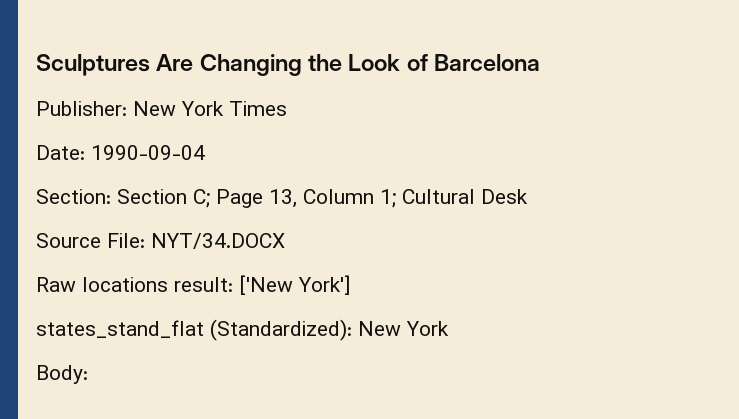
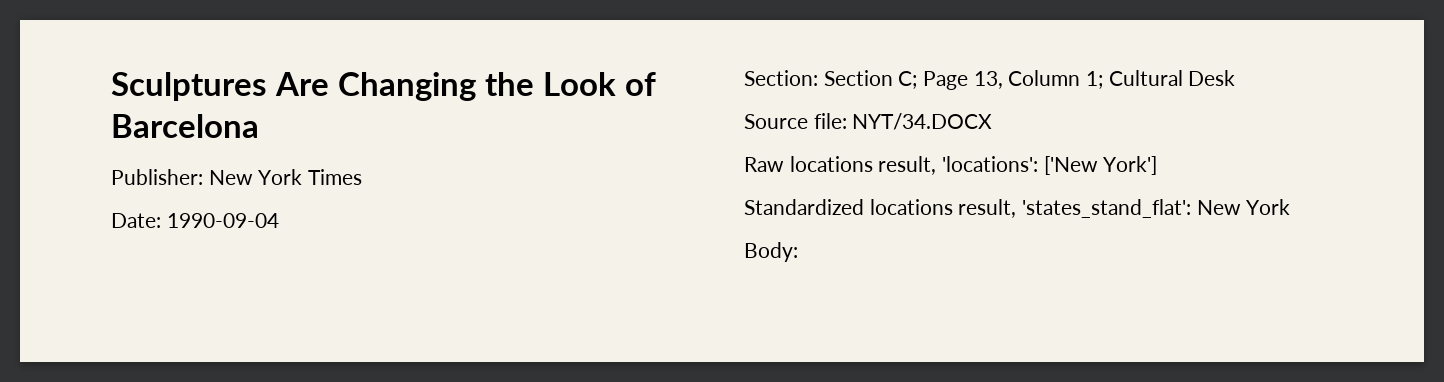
[107,233,145,248] File: -> [813,113,847,129] file:
[174,277,233,292] result: -> [878,156,1039,175] result, 'locations':
[36,319,352,341] states_stand_flat (Standardized): -> [744,199,1192,218] Standardized locations result, 'states_stand_flat':

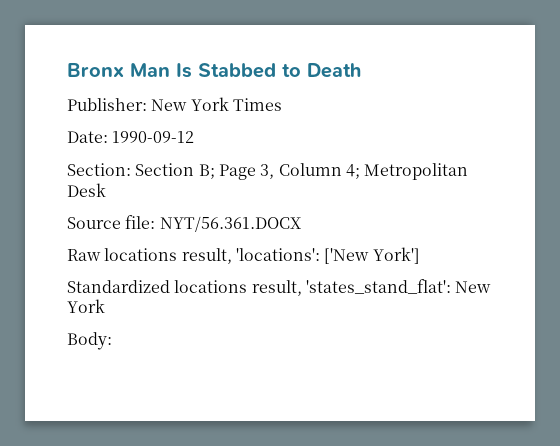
[111,72,656,101] [111,114,259,138] Sculptures Are Changing the Look of Barcelona -> [67,63,361,78] Bronx Man Is Stabbed to Death
[166,213,279,228] 1990-09-04 -> [112,131,195,143] 1990-09-12
[898,70,1183,90] C; Page 13, Column 1; Cultural -> [198,163,469,180] B; Page 3, Column 4; Metropolitan
[852,113,993,130] NYT/34.DOCX -> [159,216,301,232] NYT/56.361.DOCX

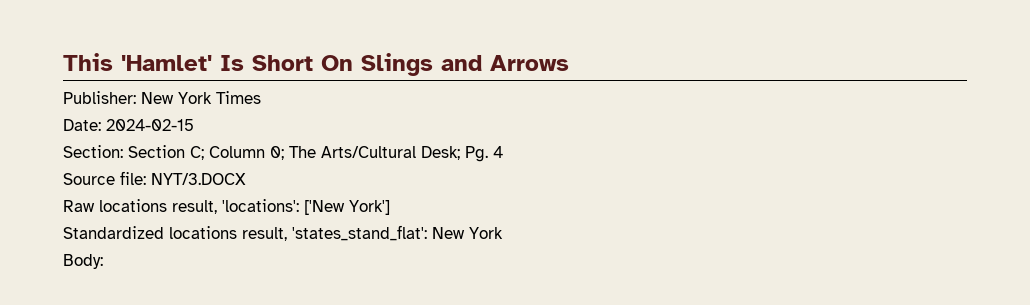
[67,63,361,78] Bronx Man Is Stabbed to Death -> [63,53,569,76] This 'Hamlet' Is Short On Slings and Arrows
[112,131,195,143] 1990-09-12 -> [106,119,194,131] 2024-02-15
[198,163,469,180] [67,183,106,197] B; Page 3, Column 4; Metropolitan Desk -> [190,146,503,162] C; Column 0; The Arts/Cultural Desk; Pg. 4
[159,216,301,232] NYT/56.361.DOCX -> [151,173,246,185] NYT/3.DOCX

